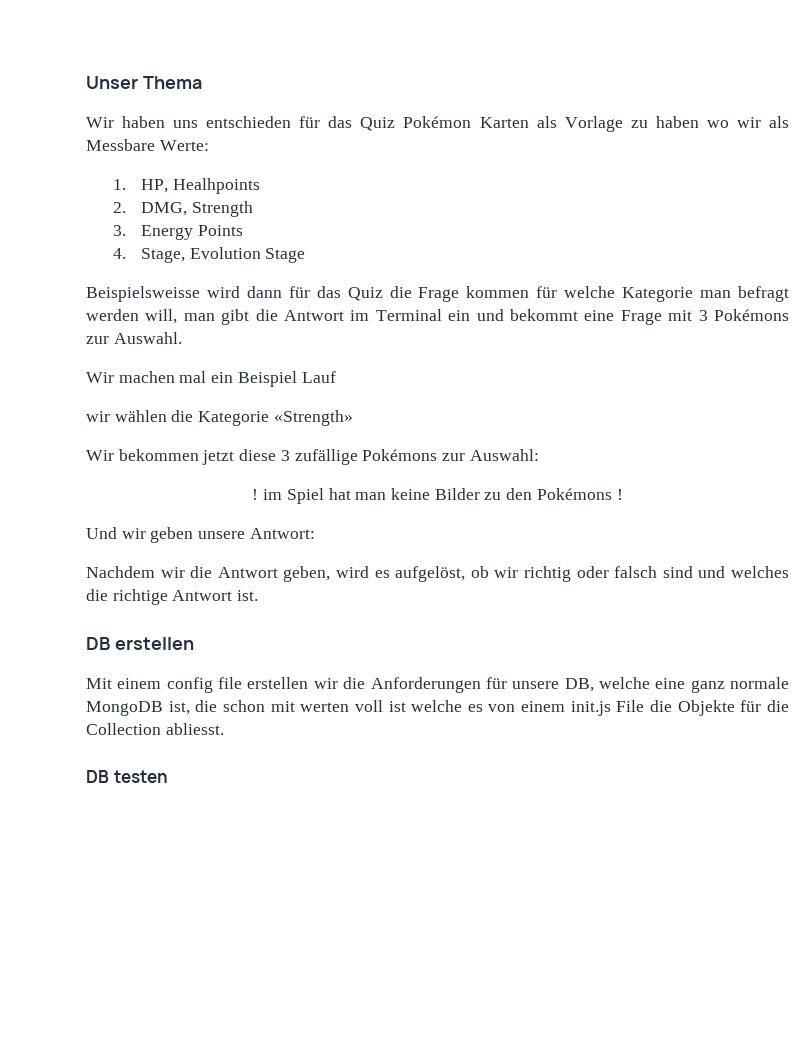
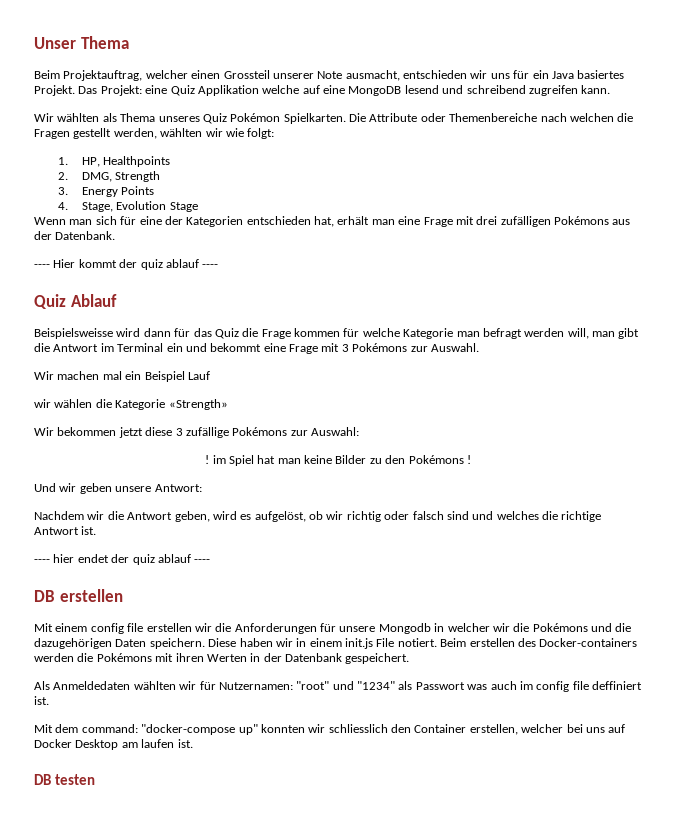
[86,116,790,132] [86,139,209,151] Wir haben uns entschieden für das Quiz Pokémon Karten als Vorlage zu haben wo wir als Messbare Werte: -> [34,70,625,81] [34,85,611,96] [34,113,634,124] [34,128,275,139] Beim Projektauftrag, welcher einen Grossteil unserer Note ausmacht, entschieden wir uns für ein Java basiertes Projekt. Das Projekt: eine Quiz Applikation welche auf eine MongoDB lesend und schreibend zugreifen kann. // Wir wählten als Thema unseres Quiz Pokémon Spielkarten. Die Attribute oder Themenbereiche nach welchen die Fragen gestellt werden, wählten wir wie folgt:
[172,178,260,194] Healhpoints -> [103,156,171,167] Healthpoints
(306, 255) none -> [34,216,631,227] [34,231,116,240] [34,259,219,270] [34,294,117,309] // Wenn man sich für eine der Kategorien entschieden hat, erhält man eine Frage mit drei zufälligen Pokémons aus der Datenbank. // ---- Hier kommt der quiz ablauf ---- // Quiz Ablauf
(259, 595) none -> [34,554,211,565] // ---- hier endet der quiz ablauf ----
[564,677,789,693] [86,700,789,716] [86,723,224,735] DB, welche eine ganz normale MongoDB ist, die schon mit werten voll ist welche es von einem init.js File die Objekte für die Collection abliesst. -> [378,623,632,634] [34,638,638,649] [34,653,410,664] [34,681,642,692] [34,696,49,705] [34,724,626,735] [34,739,193,750] Mongodb in welcher wir die Pokémons und die dazugehörigen Daten speichern. Diese haben wir in einem init.js File notiert. Beim erstellen des Docker-containers werden die Pokémons mit ihren Werten in der Datenbank gespeichert. // Als Anmeldedaten wählten wir für Nutzernamen: "root" und "1234" als Passwort was auch im config file deffiniert ist. // Mit dem command: "docker-compose up" konnten wir schliesslich den Container erstellen, welcher bei uns auf Docker Desktop am laufen ist.

